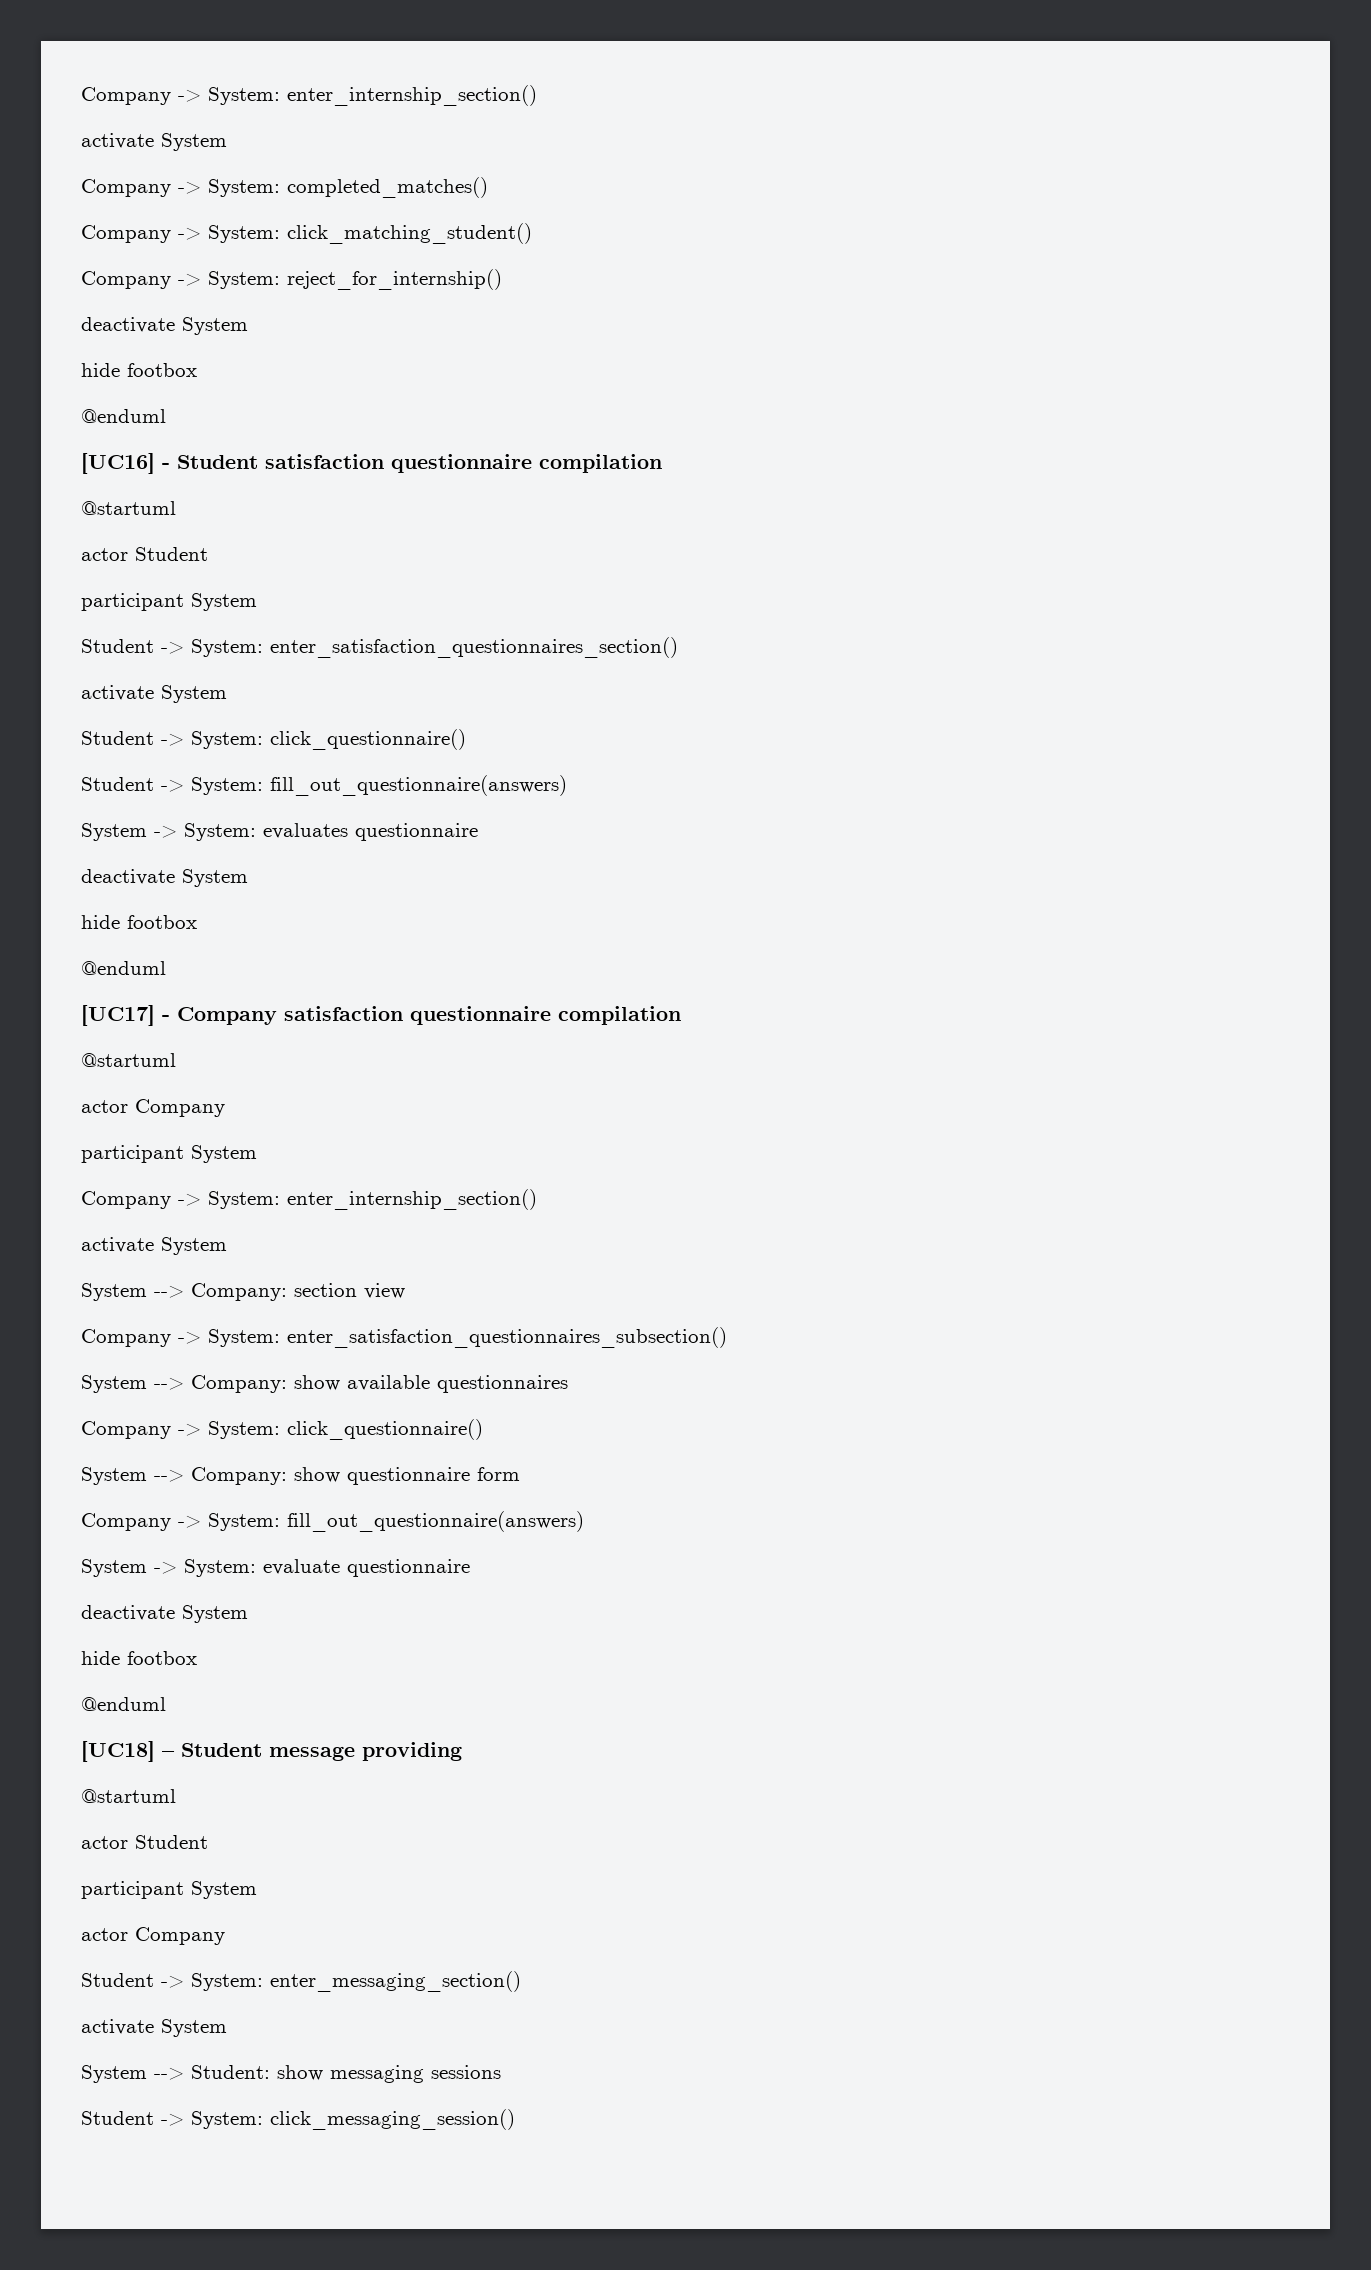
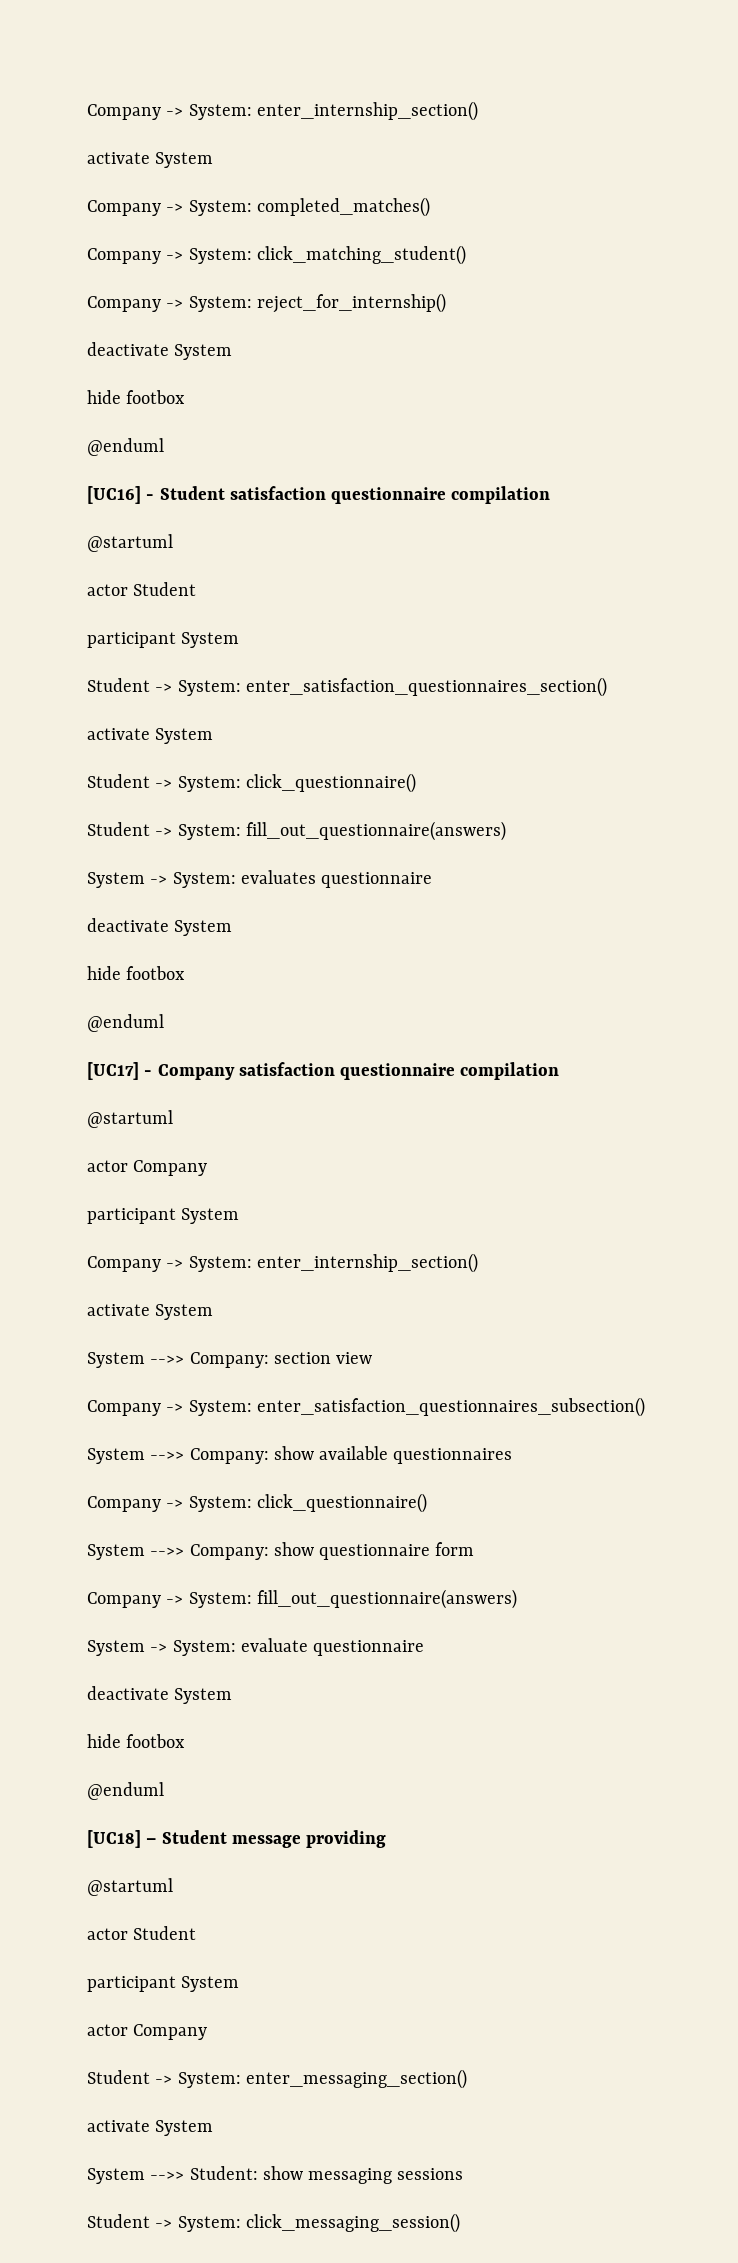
[154,1285,184,1298] --> -> [150,1355,185,1364] -->>
[154,1377,184,1390] --> -> [150,1451,185,1460] -->>
[154,1469,184,1482] --> -> [150,1547,185,1556] -->>
[154,2067,184,2080] --> -> [150,2171,185,2180] -->>

